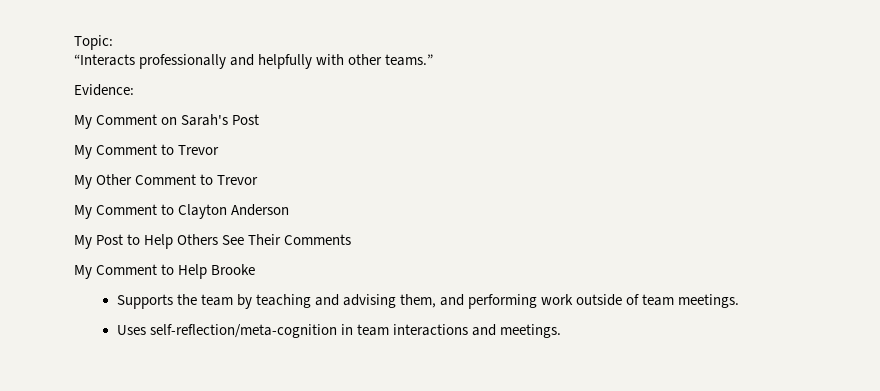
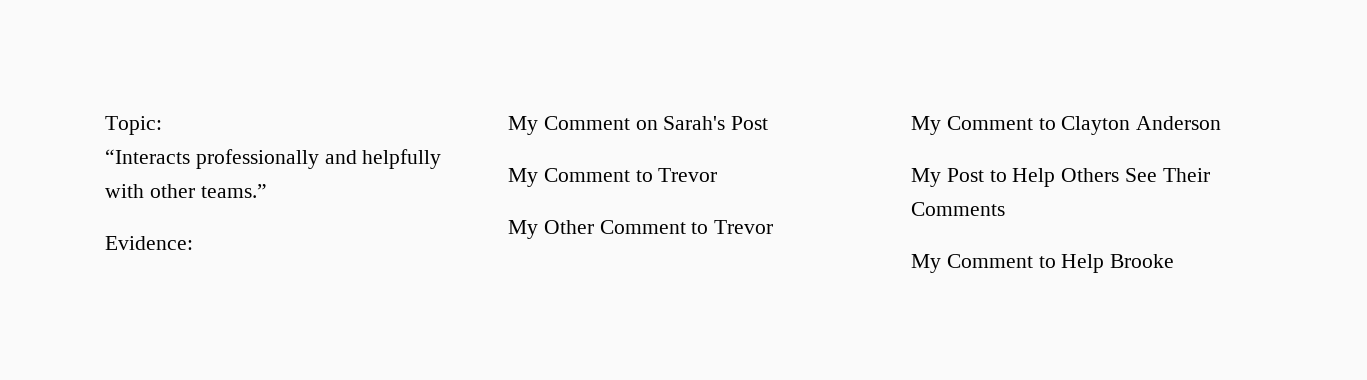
[116,294,740,309] [116,324,561,338] // Supports the team by teaching and advising them, and performing work outside of team meetings. // Uses self-reflection/meta-cognition in team interactions and meetings. -> (1175, 261) none

